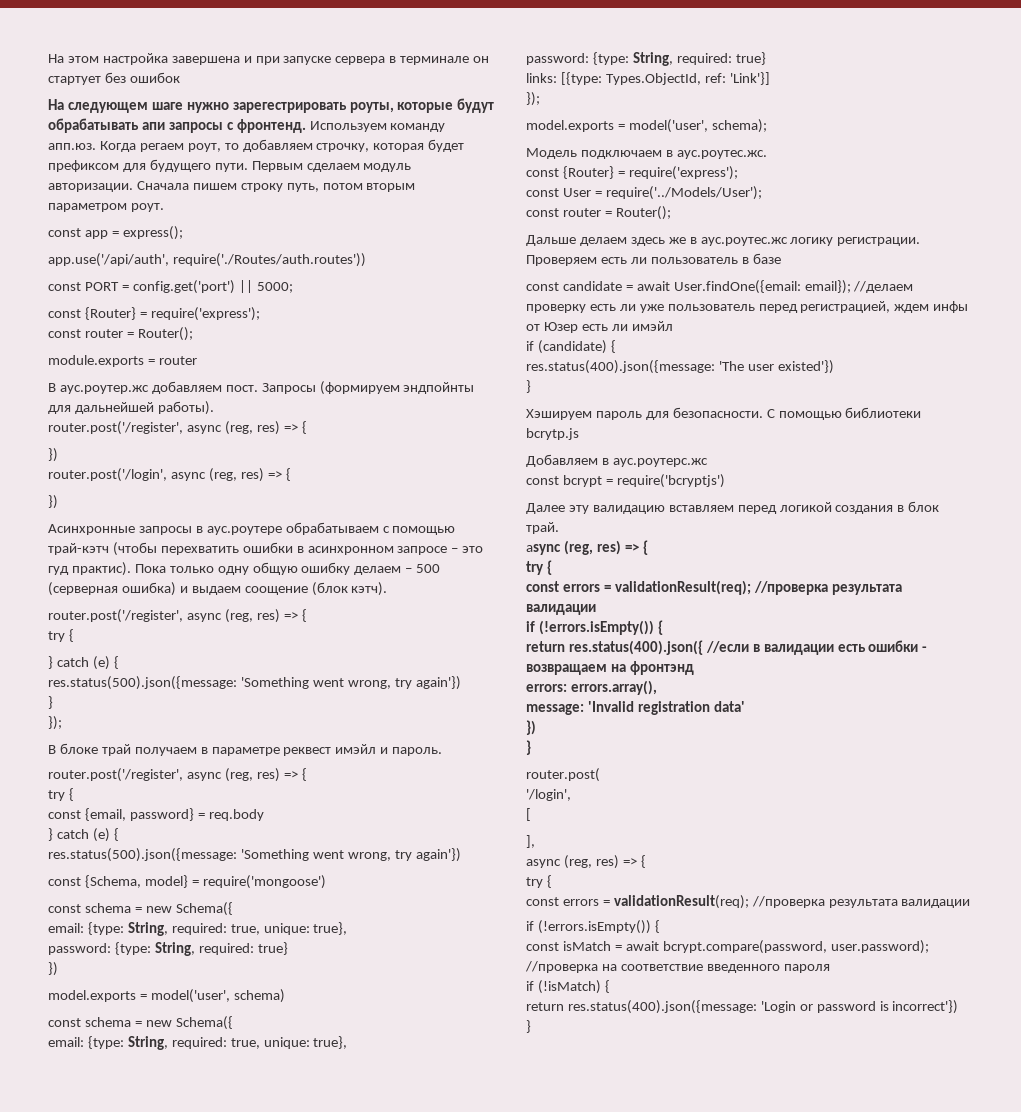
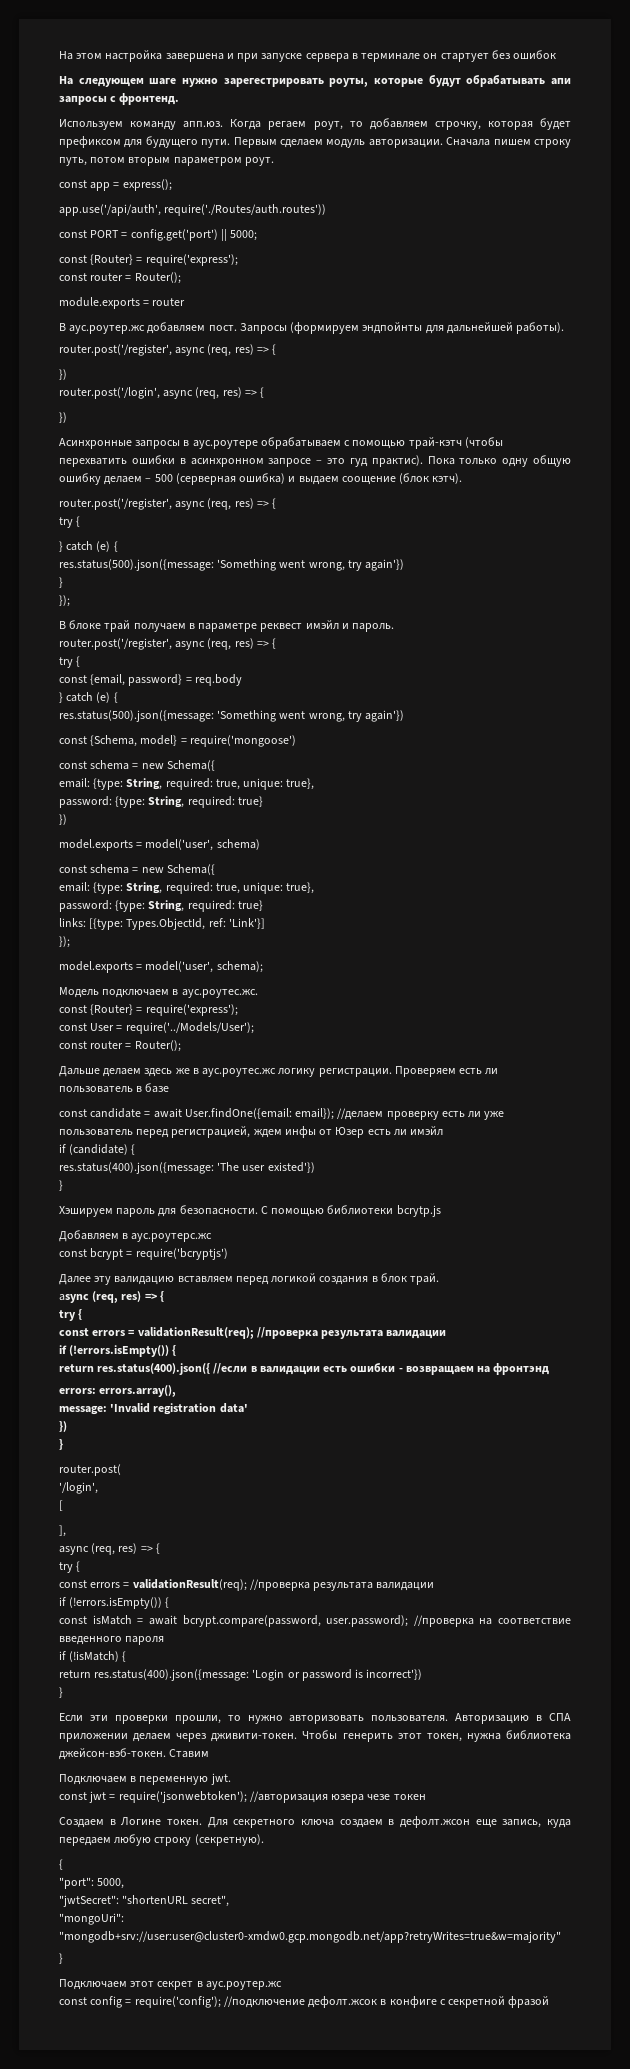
(306, 126) none -> (180, 99) //
[224,421,253,435] (reg, -> [207,344,232,356] (req,
[208,468,237,482] (reg, -> [195,387,220,399] (req,
[224,609,253,623] (reg, -> [207,498,232,510] (req,
[224,768,253,782] (reg, -> [207,638,232,650] (req,
[563,540,593,555] (reg, -> [92,1291,119,1303] (req,
[563,855,592,869] (reg, -> [91,1543,116,1555] (req,
(531, 1026) none -> [59,1713,571,1724] [59,1730,571,1742] [59,1748,210,1760] [59,1773,231,1785] [59,1791,426,1803] [59,1816,572,1828] [59,1834,264,1846] [59,1859,63,1870] [59,1877,125,1889] [59,1895,230,1907] [59,1913,124,1925] [59,1931,561,1943] [59,1953,63,1964] [59,1979,282,1990] [59,1996,550,2008] // Если эти проверки прошли, то нужно авторизовать пользователя. Авторизацию в СПА приложении делаем через дживити-токен. Чтобы генерить этот токен, нужна библиотека джейсон-вэб-токен. Ставим // Подключаем в переменную jwt. // const jwt = require('jsonwebtoken'); //авторизация юзера чезе токен // Создаем в Логине токен. Для секретного ключа создаем в дефолт.жсон еще запись, куда передаем любую строку (секретную). // { // "port": 5000, // "jwtSecret": "shortenURL secret", // "mongoUri": "mongodb+srv://user:user@cluster0-xmdw0.gcp.mongodb.net/app?retryWrites=true&w=majority" // } // Подключаем этот секрет в аус.роутер.жс // const config = require('config'); //подключение дефолт.жсок в конфиге с секретной фразой

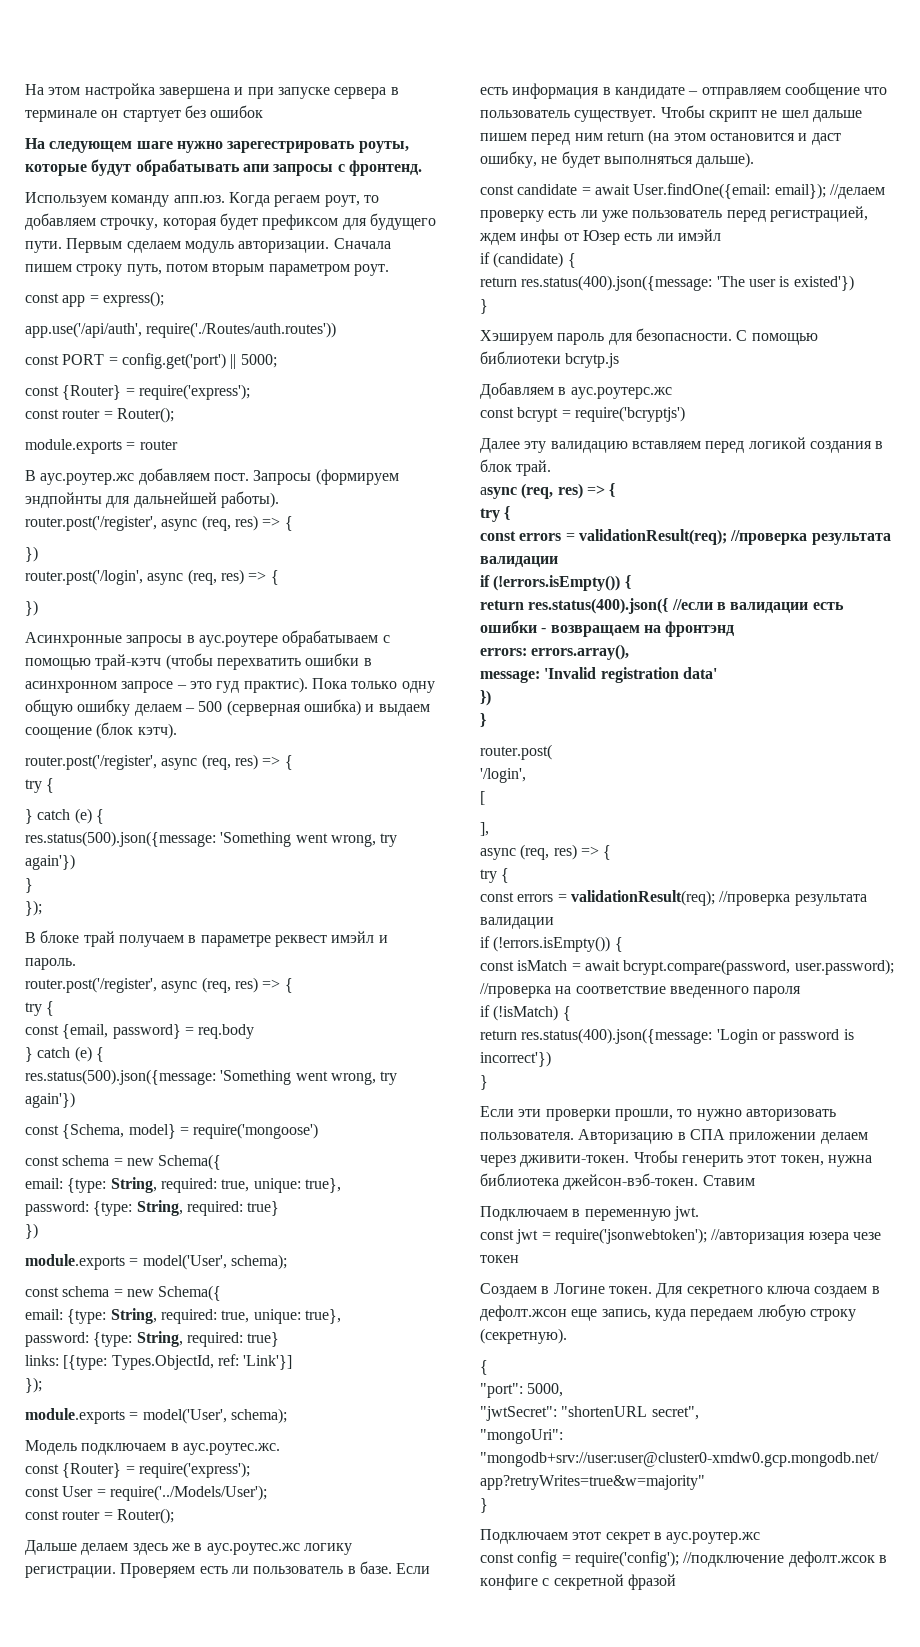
[59,839,260,851] model.exports = model('user', schema) -> [25,1254,287,1270] module.exports = model('User', schema);
[59,961,214,973] model.exports = model('user', -> [25,1408,227,1424] module.exports = model('User',
[145,1083,170,1093] базе -> [359,1561,431,1574] [480,82,888,99] [480,105,862,122] [480,129,841,145] [480,151,755,168] базе. Если есть информация в кандидате – отправляем сообщение что пользователь существует. Чтобы скрипт не шел дальше пишем перед ним return (на этом остановится и даст ошибку, не будет выполняться дальше).
(136, 1149) none -> [480,277,517,287] return
(266, 1168) none -> [779,276,790,287] is

